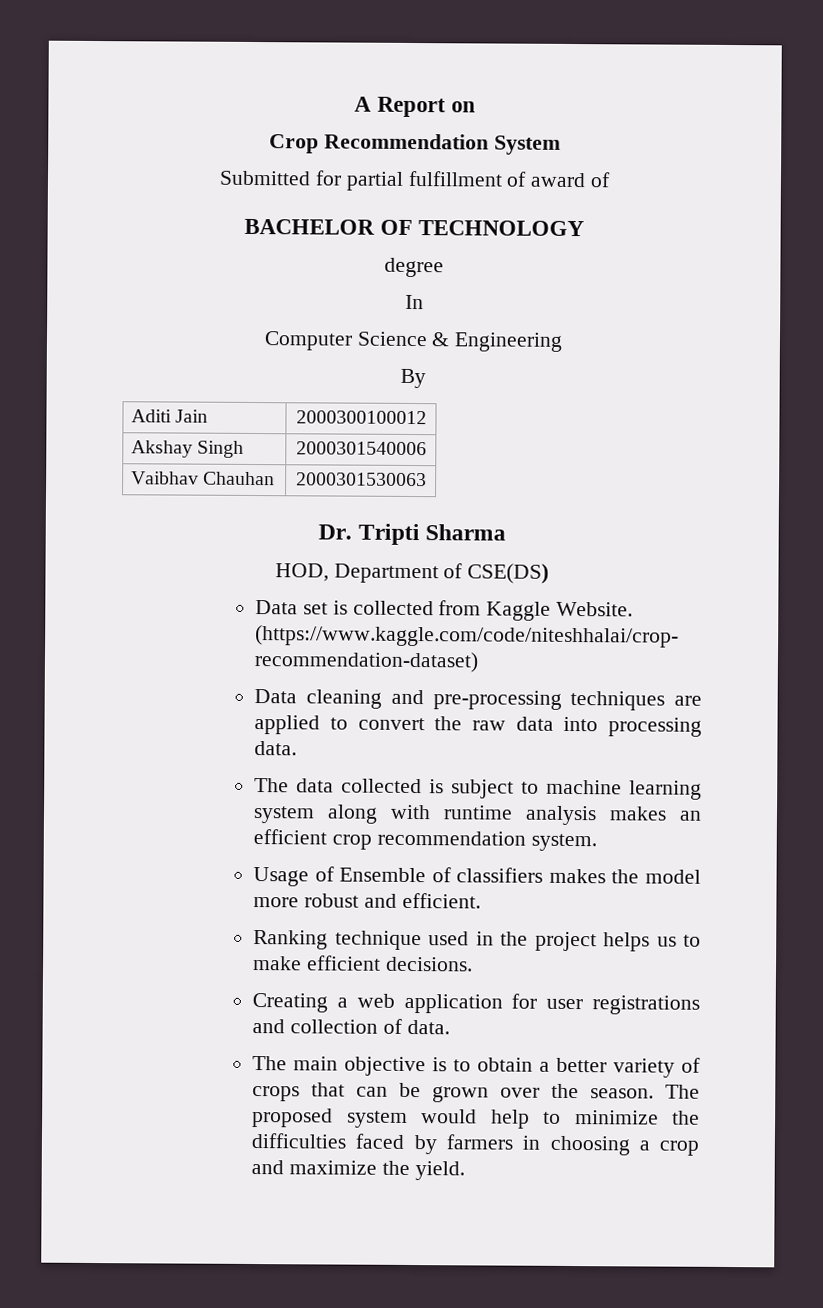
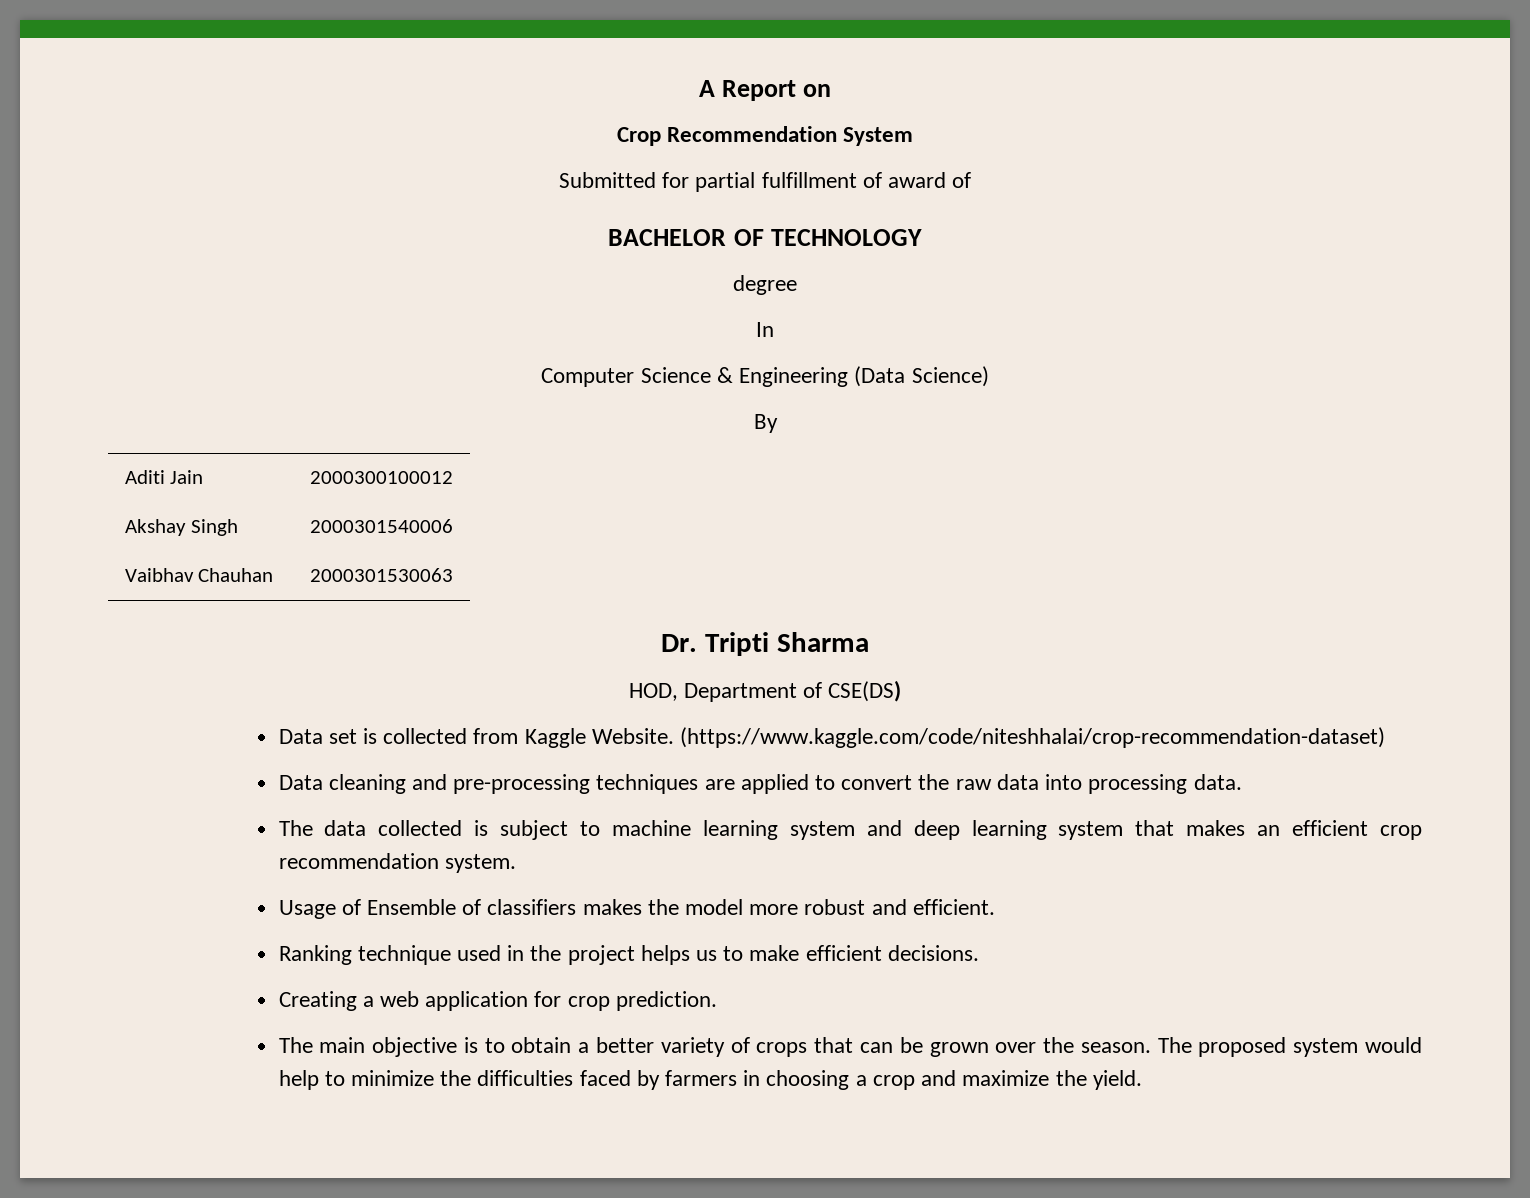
(564, 342) none -> [854,366,989,387] (Data Science)
[327,804,598,826] along with runtime analysis -> [866,820,1175,840] and deep learning system that
[546,995,700,1015] [252,1018,450,1035] user registrations and collection of data. -> [567,991,717,1011] crop prediction.

